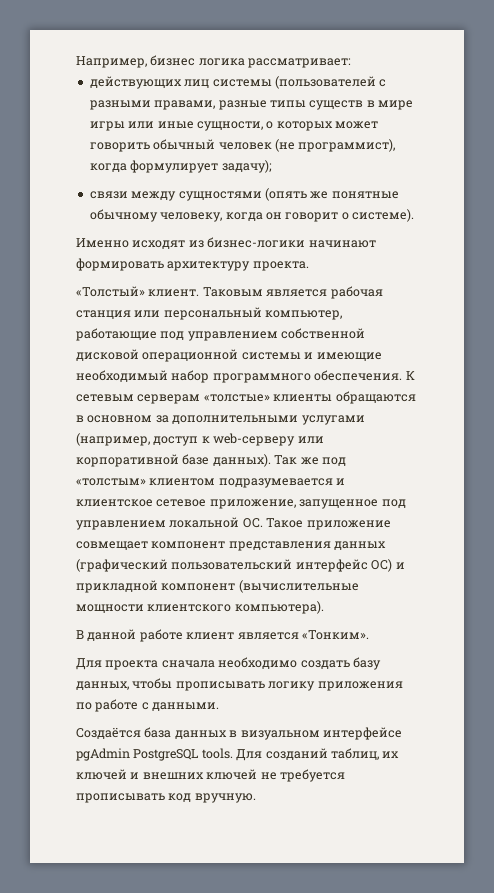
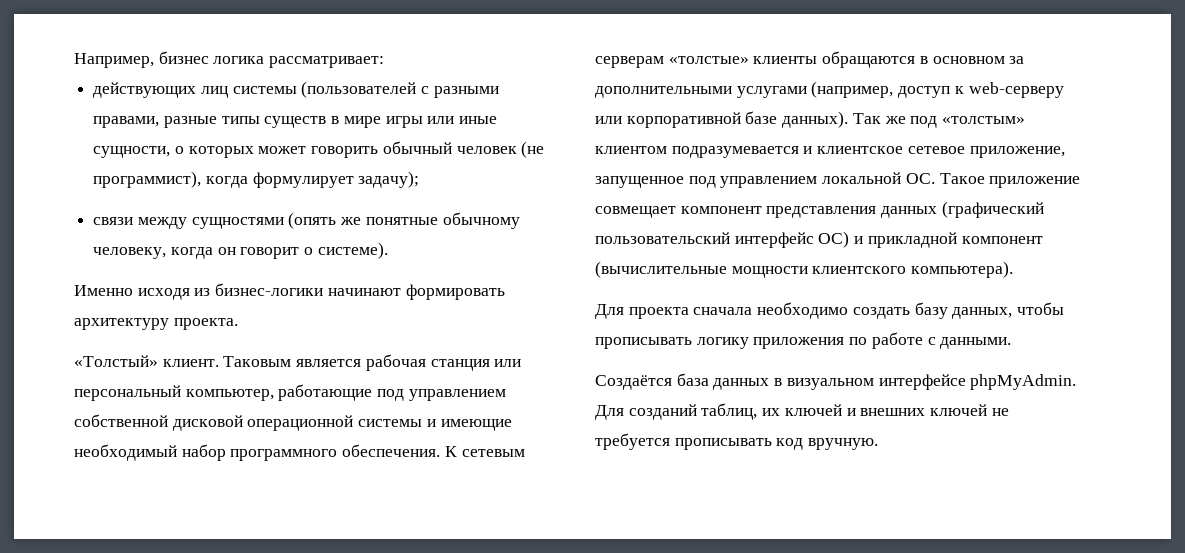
[132,240,186,249] исходят -> [137,288,190,300] исходя
[76,629,369,642] // В данной работе клиент является «Тонким». -> (1014, 269) none
[76,748,233,761] pgAdmin PostgreSQL tools. -> [970,374,1077,390] phpMyAdmin.

